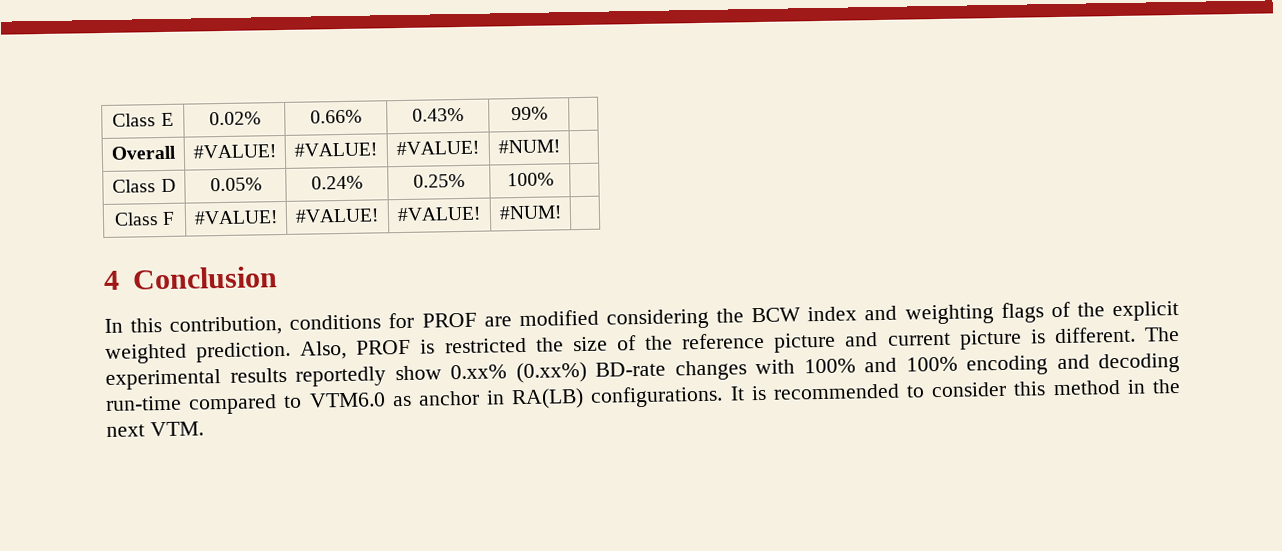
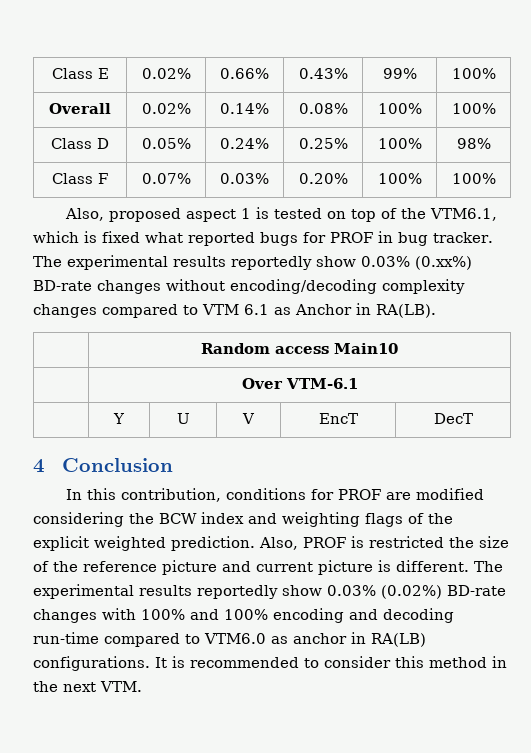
(548, 113) none -> [451,68,496,79] 100%
[192,144,277,159] [294,142,378,157] [396,140,480,156] [497,139,561,154] #VALUE! | #VALUE! | #VALUE! | #NUM! | -> [141,103,191,114] [220,103,269,114] [298,103,348,114] [377,103,422,114] [451,103,496,114] 0.02% | 0.14% | 0.08% | 100% | 100%
(554, 179) none -> [456,138,491,149] 98%
[193,210,279,225] [295,208,380,223] [397,206,482,222] [498,205,563,220] #VALUE! | #VALUE! | #VALUE! | #NUM! | -> [141,173,191,184] [220,173,269,184] [298,173,348,184] [377,173,422,184] [451,173,496,184] [65,207,498,222] [33,231,493,246] [33,255,472,270] [33,279,465,294] [33,303,436,318] [201,343,398,354] [241,378,358,389] [113,413,125,424] [176,413,190,424] [242,413,255,424] [318,413,358,424] [433,413,473,424] 0.07% | 0.03% | 0.20% | 100% | 100% // Also, proposed aspect 1 is tested on top of the VTM6.1, which is fixed what reported bugs for PROF in bug tracker. The experimental results reportedly show 0.03% (0.xx%) BD-rate changes without encoding/decoding complexity changes compared to VTM 6.1 as Anchor in RA(LB). // | Random access Main10 // | Over VTM-6.1 // | Y | U | V | EncT | DecT
[450,361,587,384] 0.xx% (0.xx%) -> [327,585,442,599] 0.03% (0.02%)

